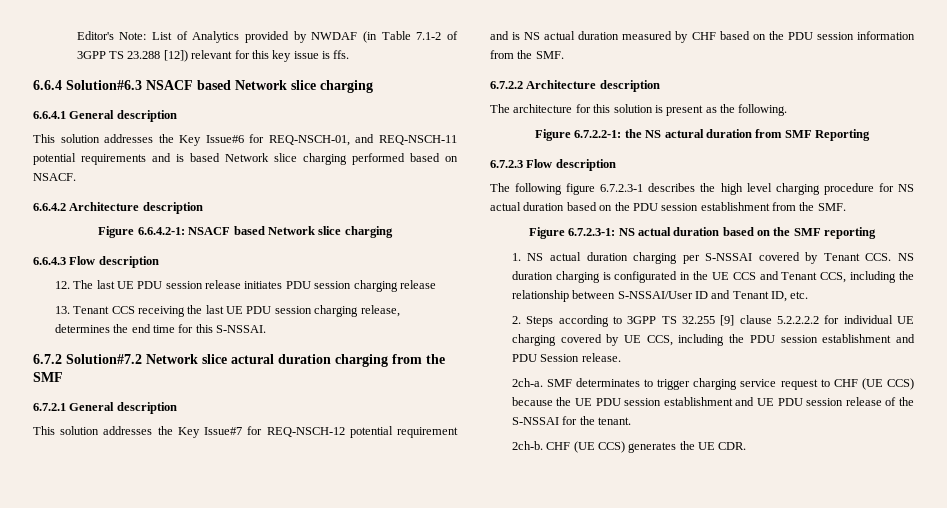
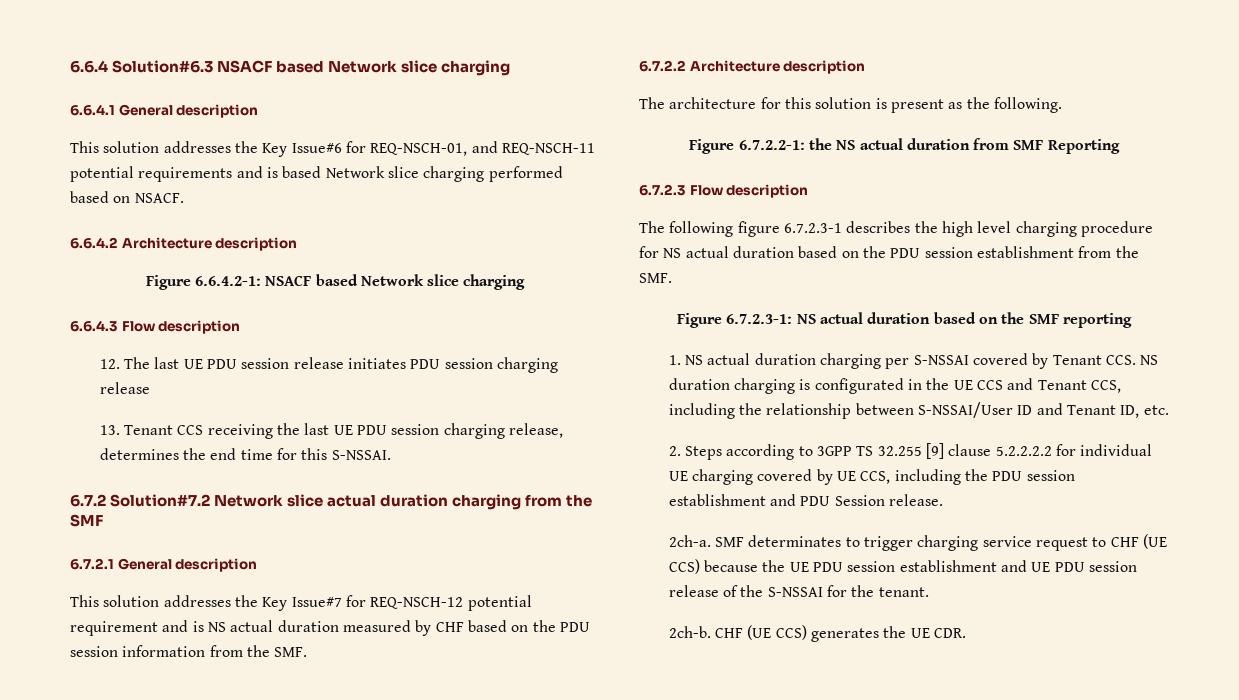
[76,31,458,43] [76,50,350,62] Editor's Note: List of Analytics provided by NWDAF (in Table 7.1-2 of 3GPP TS 23.288 [12]) relevant for this key issue is ffs. // -> (70, 66) none
[231,354,274,364] actural -> [327,495,377,507] actual
[664,129,704,138] actural -> [859,138,903,150] actual

